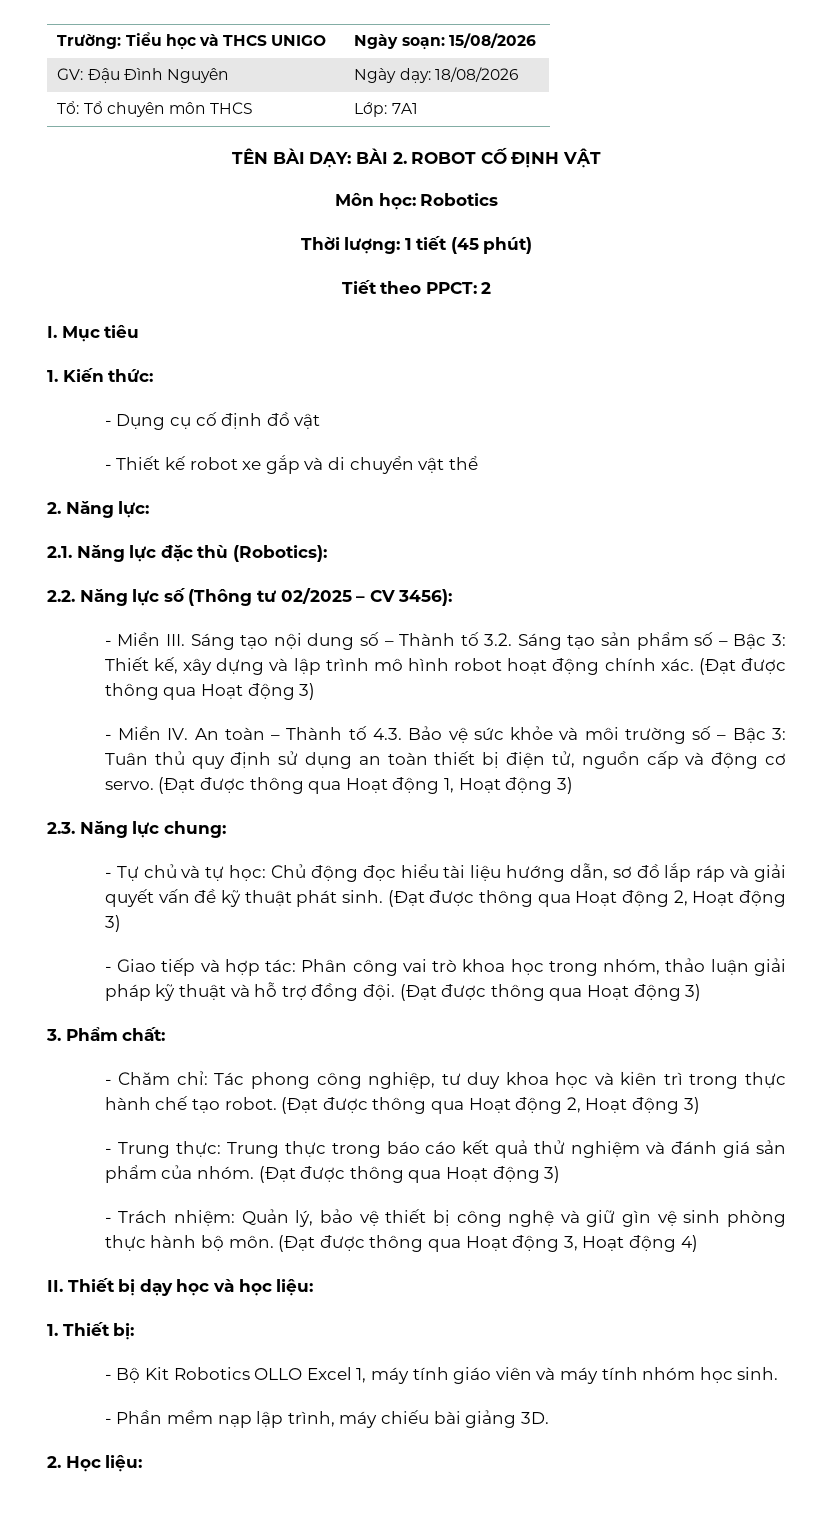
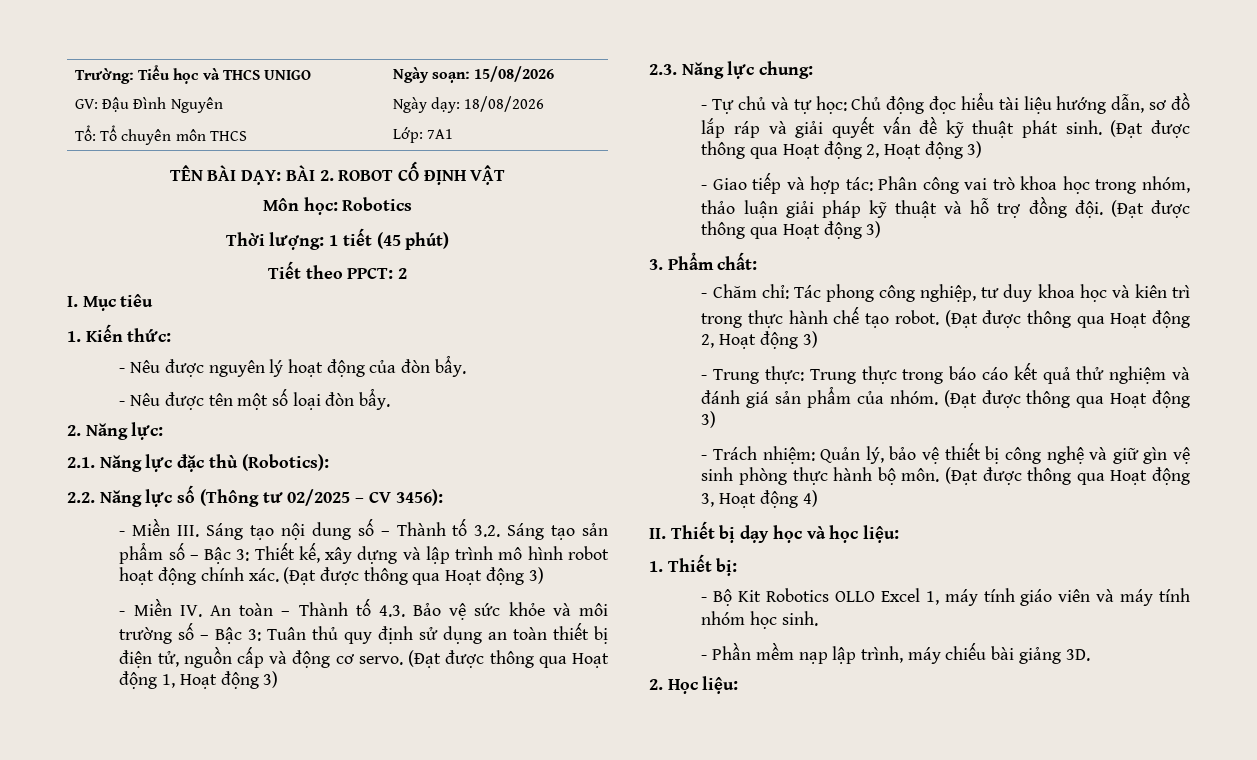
[116,412,321,430] [104,455,478,474] Dụng cụ cố định đồ vật // - Thiết kế robot xe gắp và di chuyển vật thể -> [130,355,466,377] [119,388,391,410] Nêu được nguyên lý hoạt động của đòn bẩy. // - Nêu được tên một số loại đòn bẩy.

